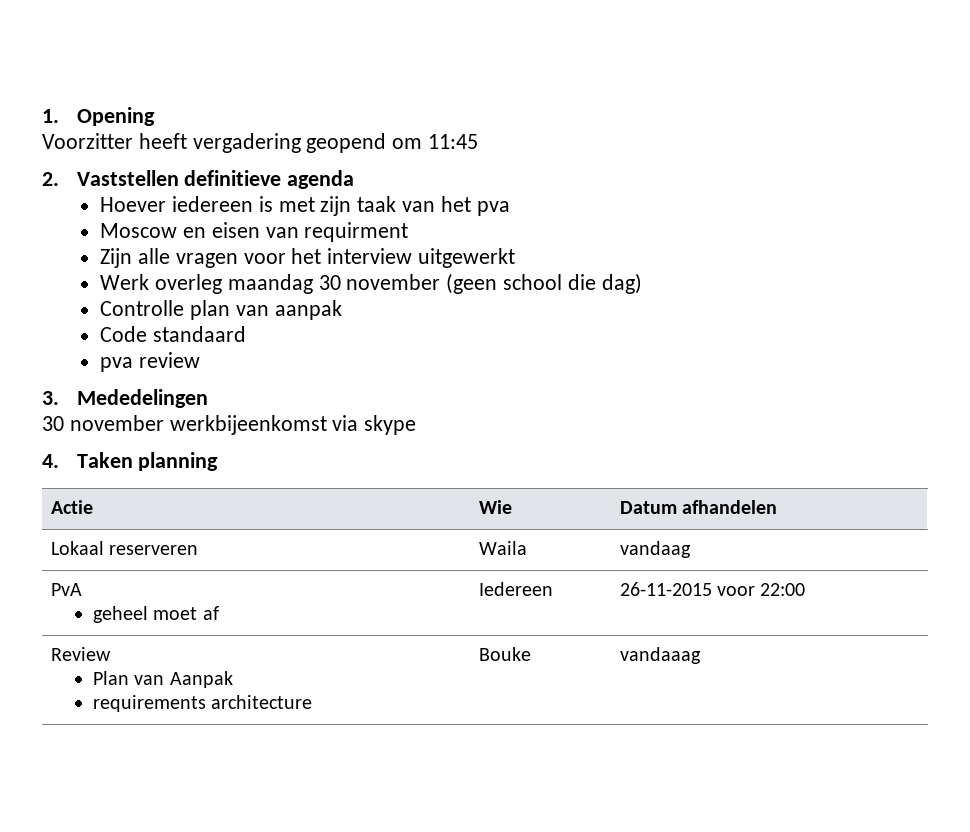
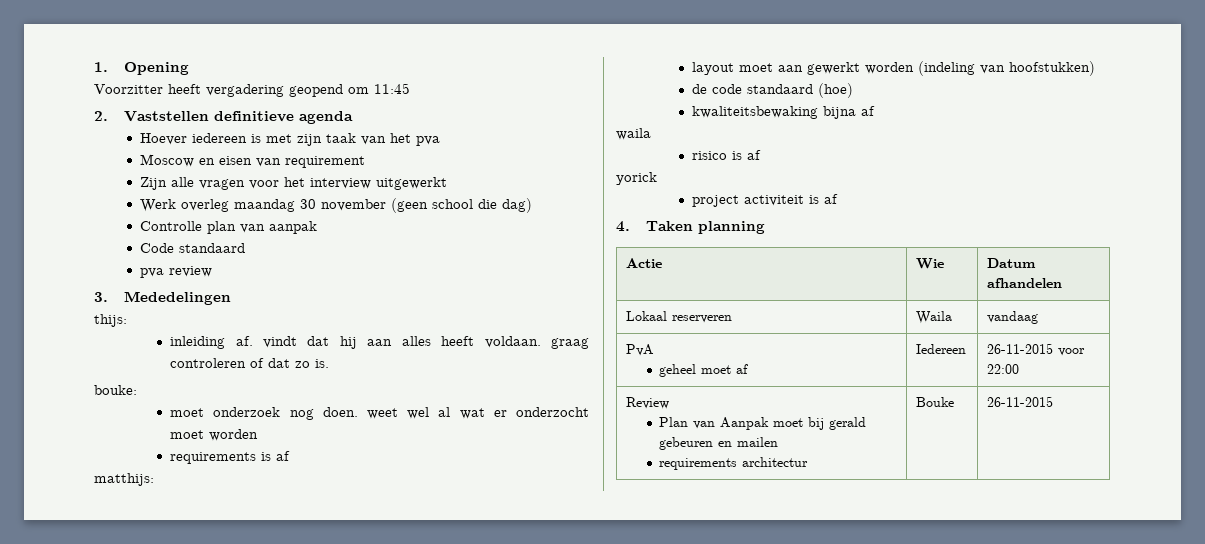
[304,222,409,242] requirment -> [285,156,366,168] requirement
[42,415,417,435] 30 november werkbijeenkomst via skype -> [94,314,127,327] [170,336,589,349] [170,358,330,368] [94,385,137,395] [170,407,590,420] [170,429,259,441] [170,451,291,464] [94,473,154,486] [692,61,1096,76] [692,83,854,98] [692,106,876,119] [616,128,651,140] [692,150,762,160] [616,172,657,185] [692,194,839,207] thijs: // inleiding af. vindt dat hij aan alles heeft voldaan. graag controleren of dat zo is. // bouke: // moet onderzoek nog doen. weet wel al wat er onderzocht moet worden // requirements is af // matthijs: // layout moet aan gewerkt worden (indeling van hoofstukken) // de code standaard (hoe) // kwaliteitsbewaking bijna af // waila // risico is af // yorick // project activiteit is af
[93,695,313,712] // requirements architecture -> [772,417,866,430] [658,437,778,450] [658,457,808,470] moet bij gerald gebeuren en mailen // requirements architectur
[619,647,701,664] vandaaag -> [986,396,1053,407] 26-11-2015

